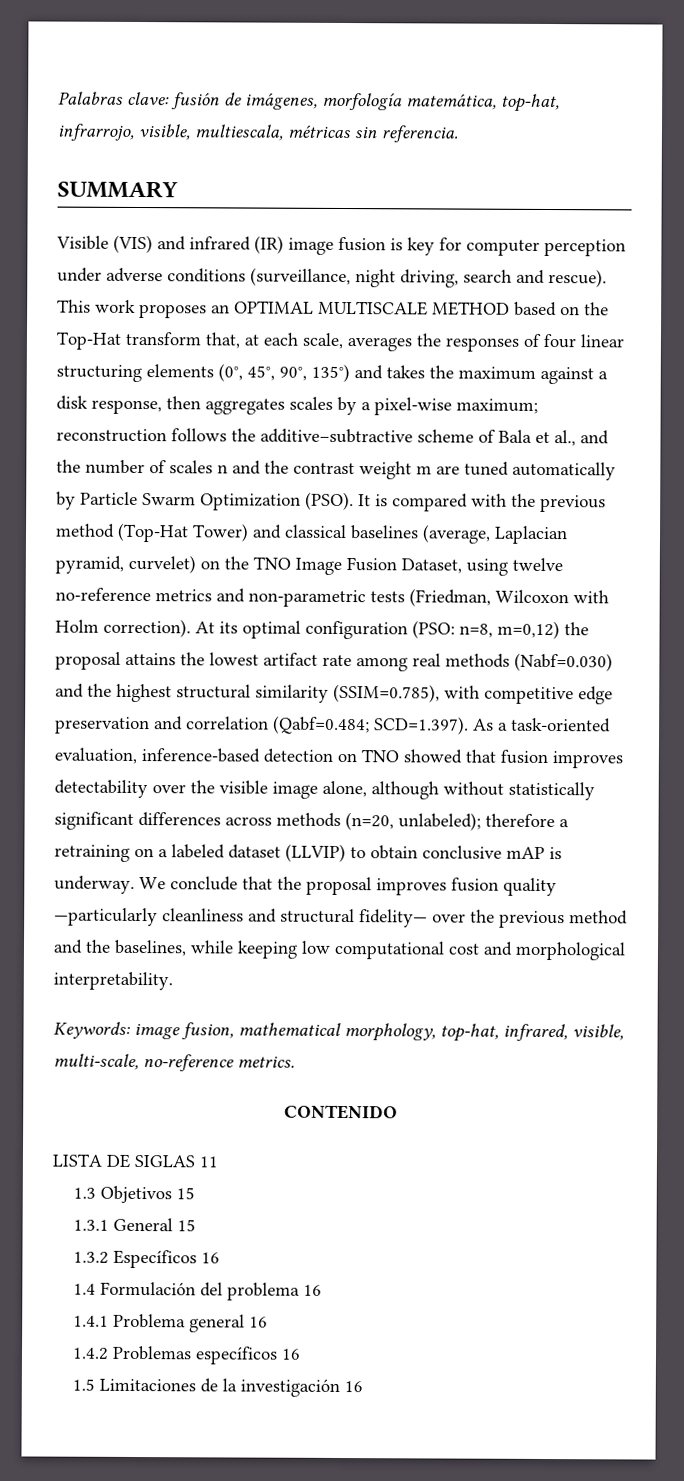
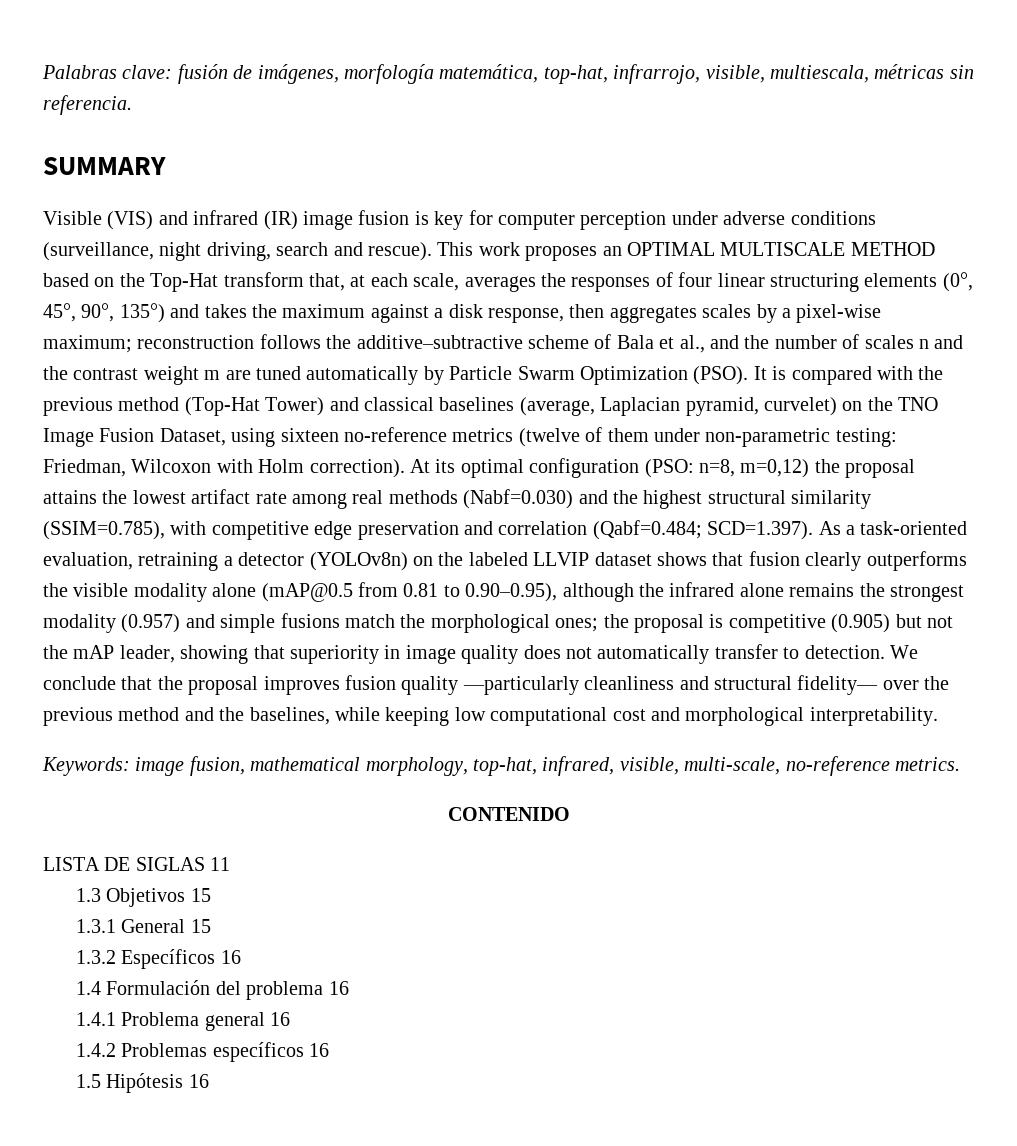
[512,557,563,572] twelve -> [280,428,339,442] sixteen
[216,588,491,608] and non-parametric tests (Friedman, -> [518,427,897,447] [43,459,126,477] (twelve of them under non-parametric testing: Friedman,
[141,748,623,769] [54,779,595,801] [54,811,569,831] [54,843,562,863] [54,875,135,894] inference-based detection on TNO showed that fusion improves detectability over the visible image alone, although without statistically significant differences across methods (n=20, unlabeled); therefore a retraining on a labeled dataset (LLVIP) to obtain conclusive mAP is underway. -> [138,551,967,571] [43,582,964,602] [43,613,953,633] [43,644,885,664] retraining a detector (YOLOv8n) on the labeled LLVIP dataset shows that fusion clearly outperforms the visible modality alone (mAP@0.5 from 0.81 to 0.90–0.95), although the infrared alone remains the strongest modality (0.957) and simple fusions match the morphological ones; the proposal is competitive (0.905) but not the mAP leader, showing that superiority in image quality does not automatically transfer to detection.
[98,1378,340,1397] Limitaciones de la investigación -> [106,1073,184,1093] Hipótesis

